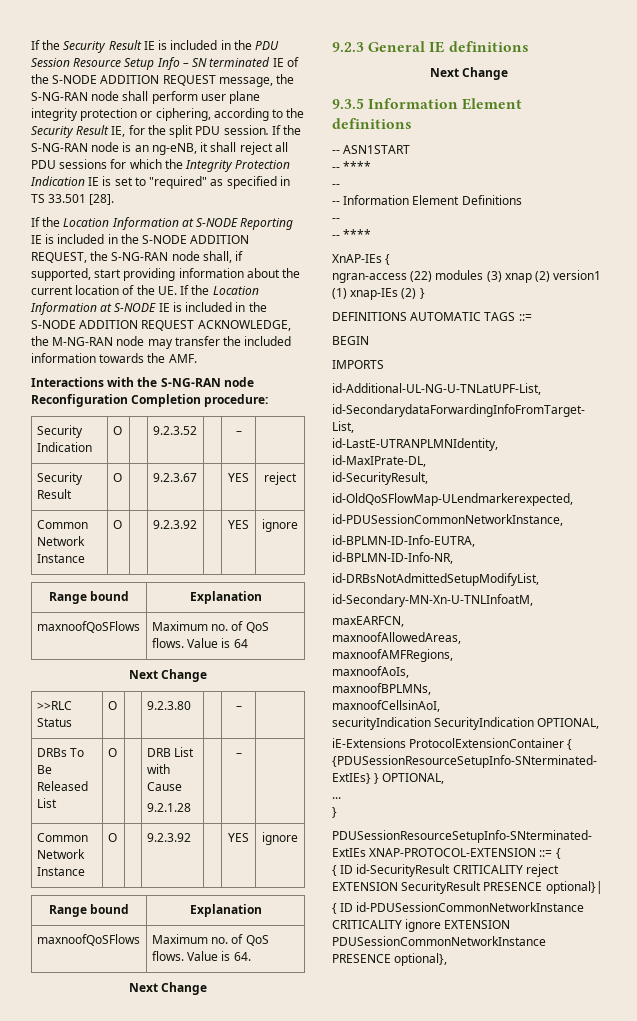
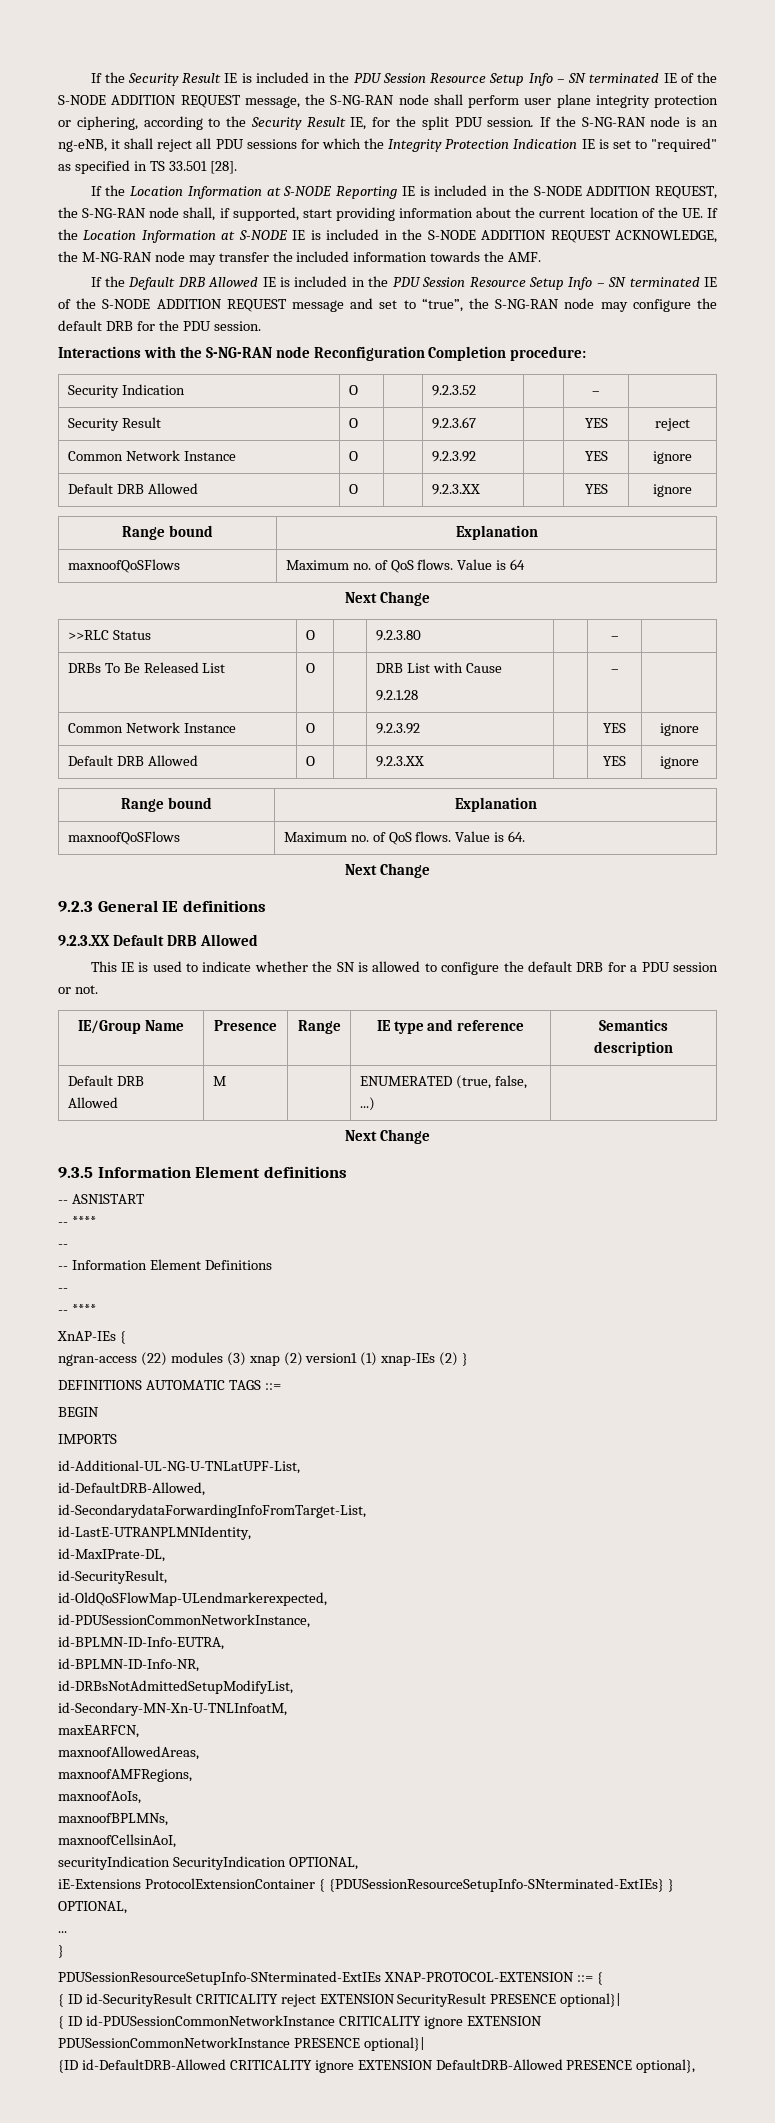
(197, 358) none -> [90,276,718,290] [58,298,717,312] [58,320,261,331] // If the Default DRB Allowed IE is included in the PDU Session Resource Setup Info – SN terminated IE of the S-NODE ADDITION REQUEST message and set to “true”, the S-NG-RAN node may configure the default DRB for the PDU session.
(298, 525) none -> [67,483,198,494] [348,484,358,494] [431,484,480,495] [584,484,608,494] [653,484,692,497] // Default DRB Allowed | O | | 9.2.3.XX | | YES | ignore
(298, 838) none -> [67,755,198,766] [305,756,315,766] [375,756,424,767] [603,756,626,766] [659,756,699,769] // Default DRB Allowed | O | | 9.2.3.XX | | YES | ignore
(529, 46) none -> [58,934,258,946] [90,961,719,975] [58,985,98,994] [78,1020,184,1034] [214,1020,277,1031] [297,1020,341,1034] [376,1019,525,1034] [599,1019,668,1031] [594,1041,673,1056] [67,1075,144,1086] [67,1097,118,1108] [212,1076,226,1086] [359,1075,527,1089] [359,1097,375,1111] // 9.2.3.XX Default DRB Allowed // This IE is used to indicate whether the SN is allowed to configure the default DRB for a PDU session or not. // IE/Group Name | Presence | Range | IE type and reference | Semantics description // Default DRB Allowed | M | | ENUMERATED (true, false, ...) |
(541, 389) none -> [58,1482,205,1496] // id-DefaultDRB-Allowed,
(391, 958) none -> [363,2037,425,2051] [58,2059,633,2073] optional}| // {ID id-DefaultDRB-Allowed CRITICALITY ignore EXTENSION DefaultDRB-Allowed PRESENCE

